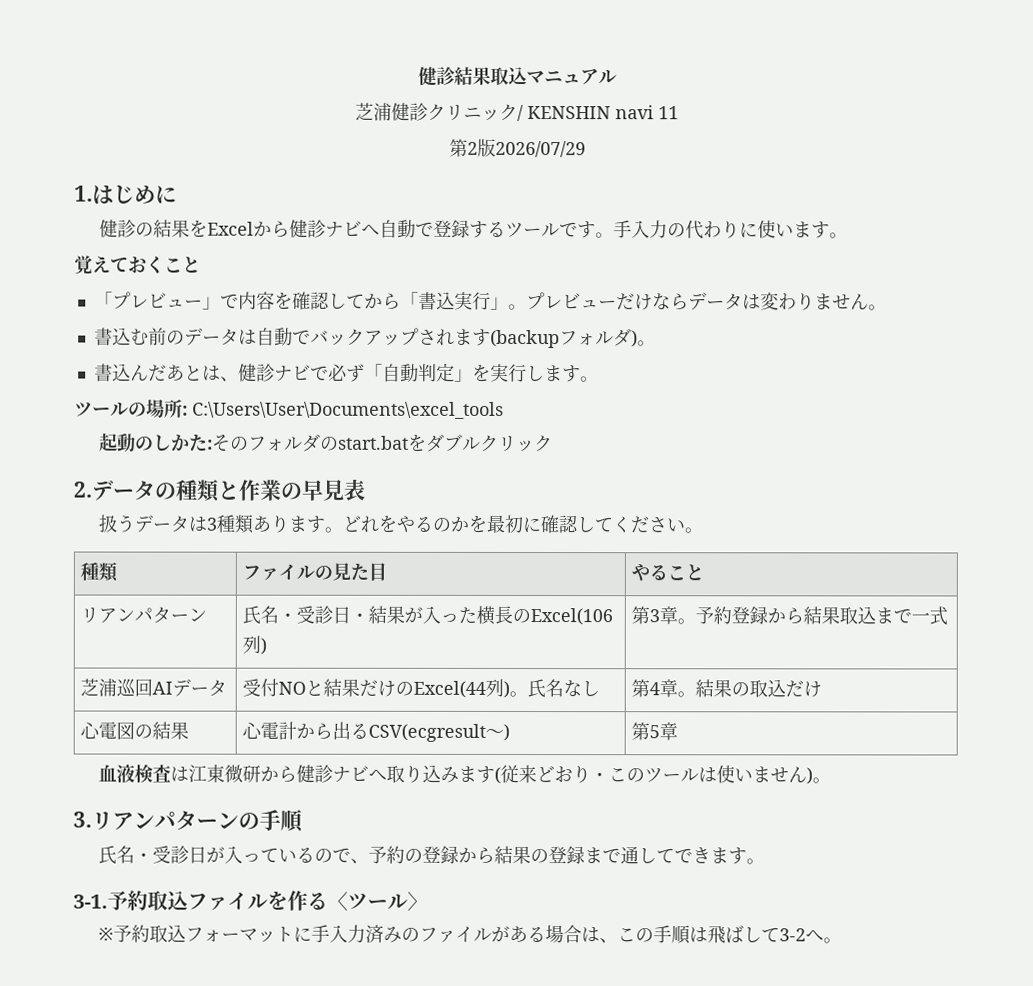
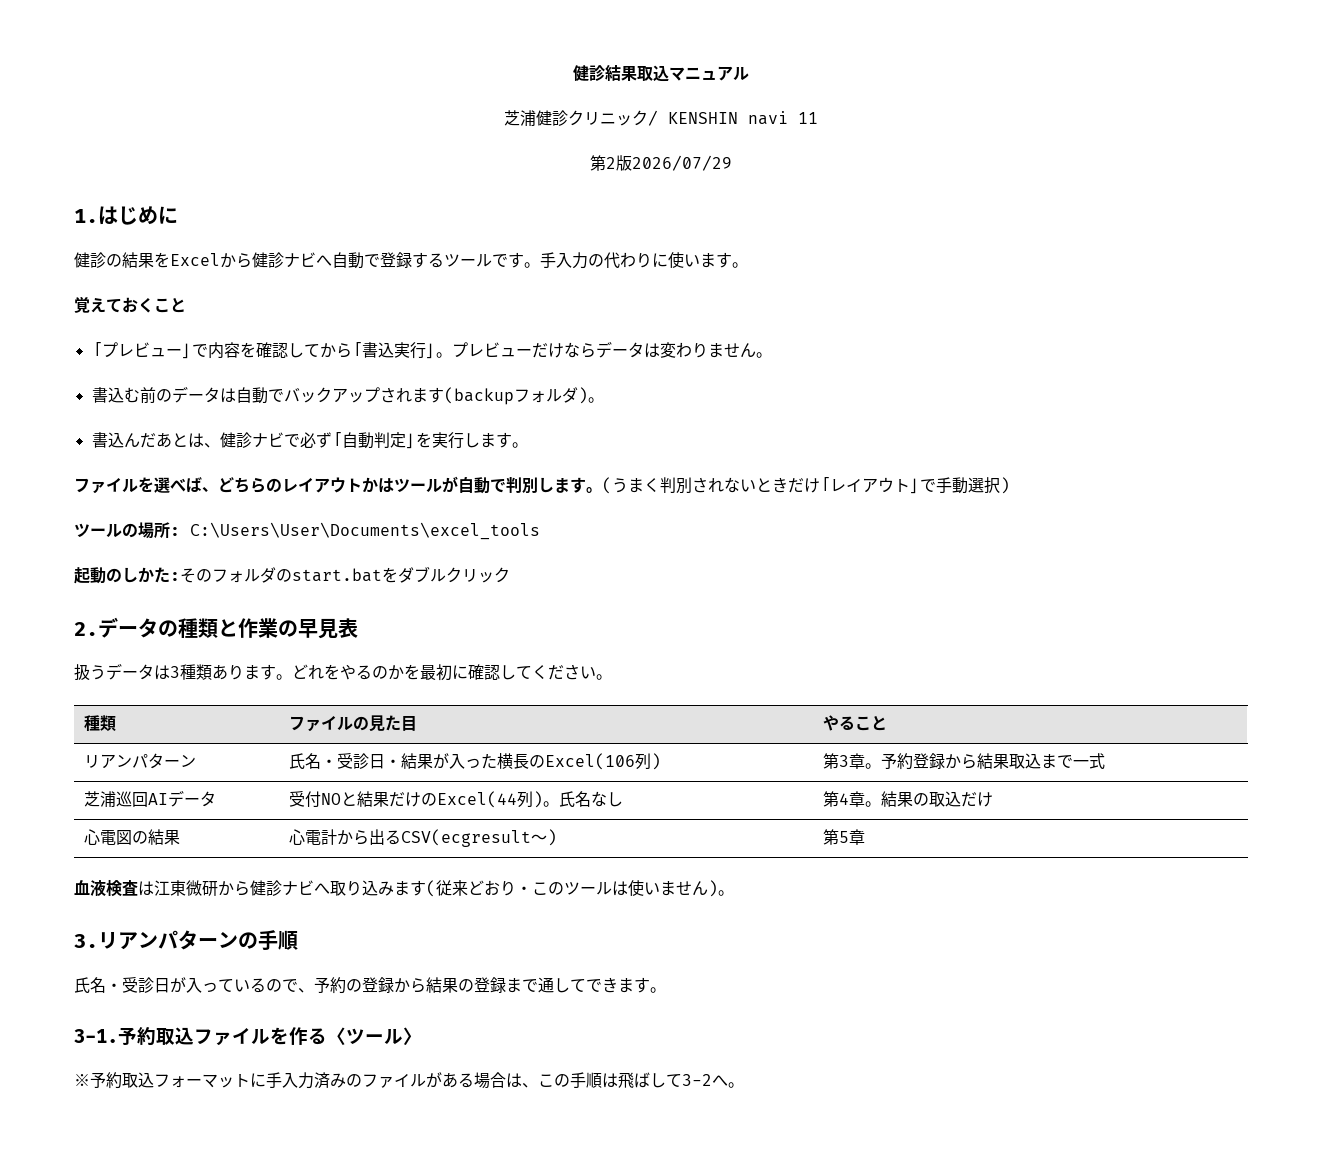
(599, 379) none -> [74,476,1010,494] // ファイルを選べば、どちらのレイアウトかはツールが自動で判別します。(うまく判別されないときだけ「レイアウト」で手動選択)

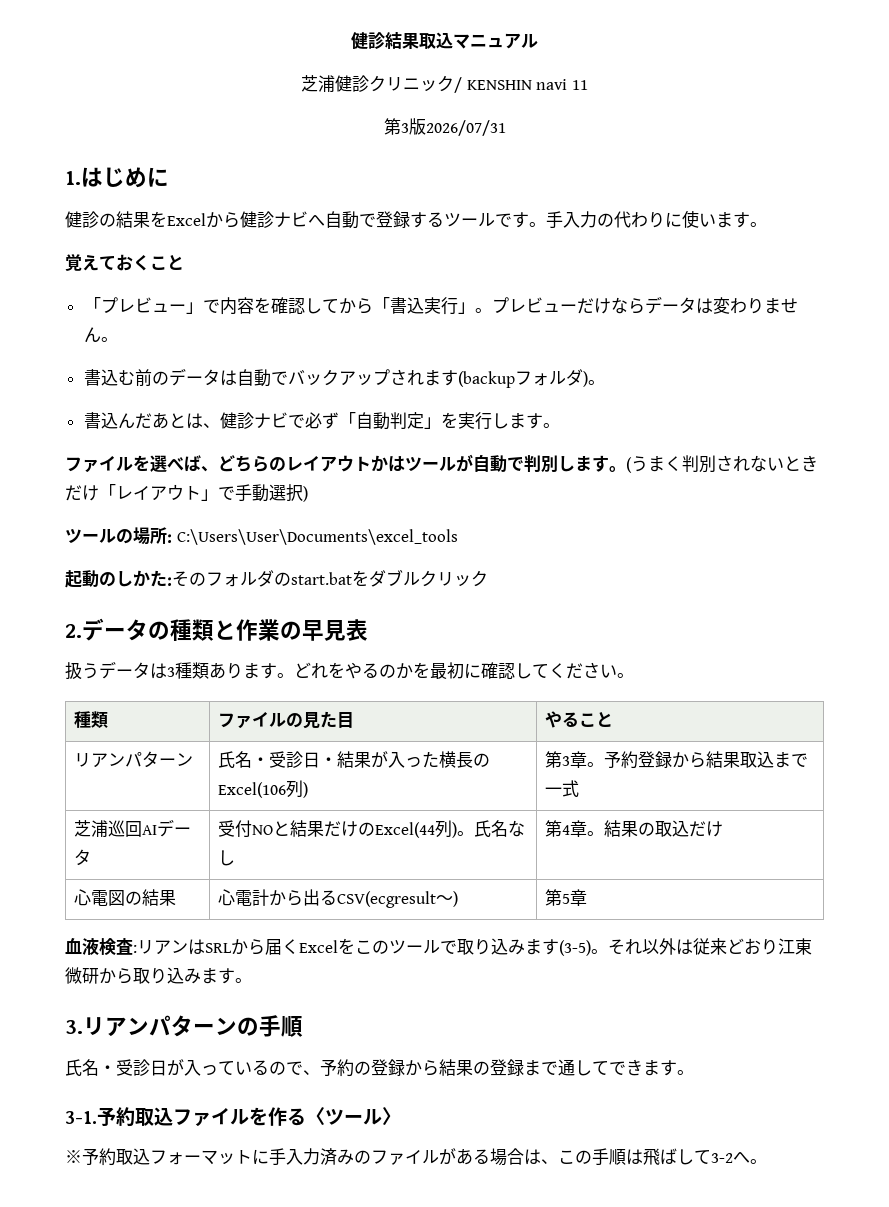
[606,155,732,171] 2版2026/07/29 -> [400,118,506,136] 3版2026/07/31
[138,881,154,896] は -> [133,938,778,956] :リアンはSRLから届くExcelをこのツールで取り込みます(3-5)。それ以外は従来どおり
[250,880,718,897] 健診ナビへ取り込みます(従来どおり・このツールは使いません) -> [133,967,235,984] 取り込みます

